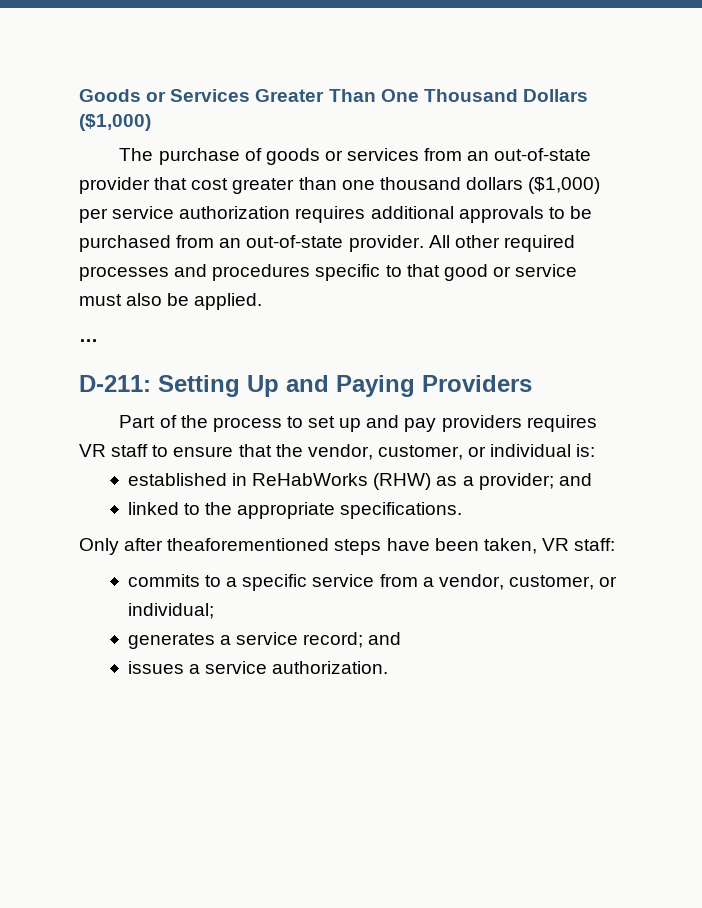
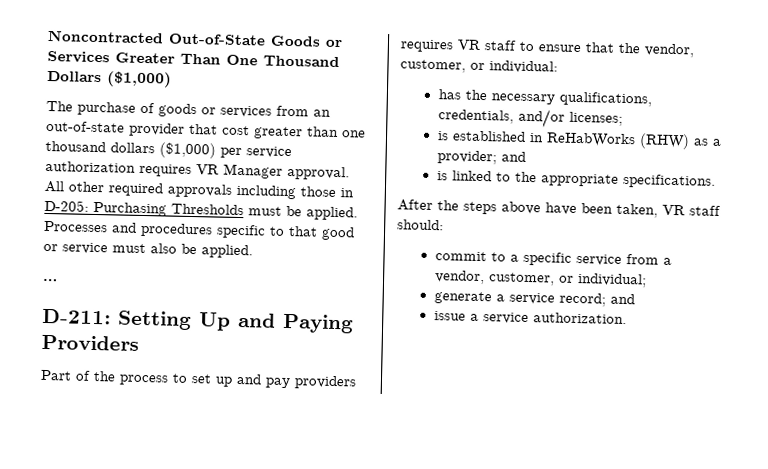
(79, 95) none -> [47,29,266,46] Noncontracted Out-of-State
[370,206,592,223] [79,235,575,252] [79,266,169,281] additional approvals to be purchased from an out-of-state provider. All other required processes -> [196,163,350,181] [44,180,354,200] [44,199,358,221] [44,220,108,233] VR Manager approval. All other required approvals including those in D-205: Purchasing Thresholds must be applied. Processes
[490,444,596,457] individual is: // -> [489,60,558,74] [437,89,652,107] [437,108,623,128] [436,131,449,141] individual: // has the necessary qualifications, credentials, and/or licenses; // is
(592, 479) none -> [436,171,448,181] is
[79,538,382,555] Only after theaforementioned steps -> [397,199,541,215] After the steps above
[574,538,616,551] [127,574,200,587] staff: // commits -> [689,205,721,216] [397,219,444,231] [434,251,487,262] staff should: // commit
[127,633,215,649] generates -> [433,291,492,305] generate
[127,661,184,674] issues -> [433,311,466,321] issue

